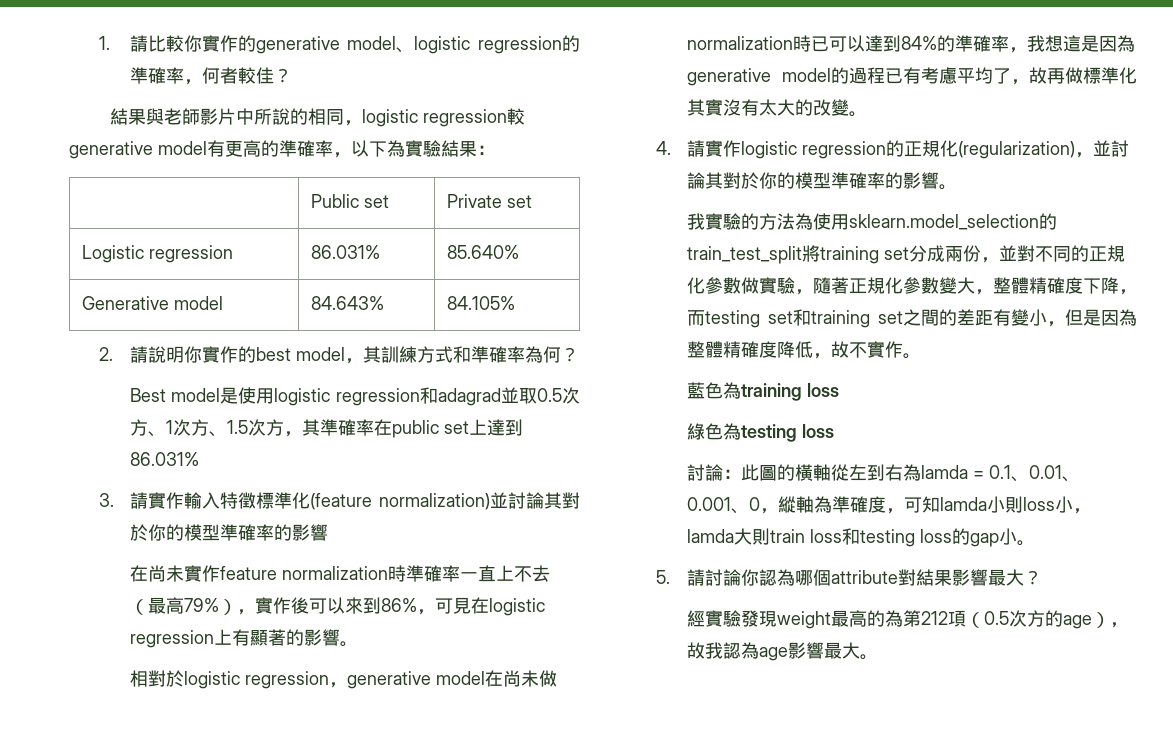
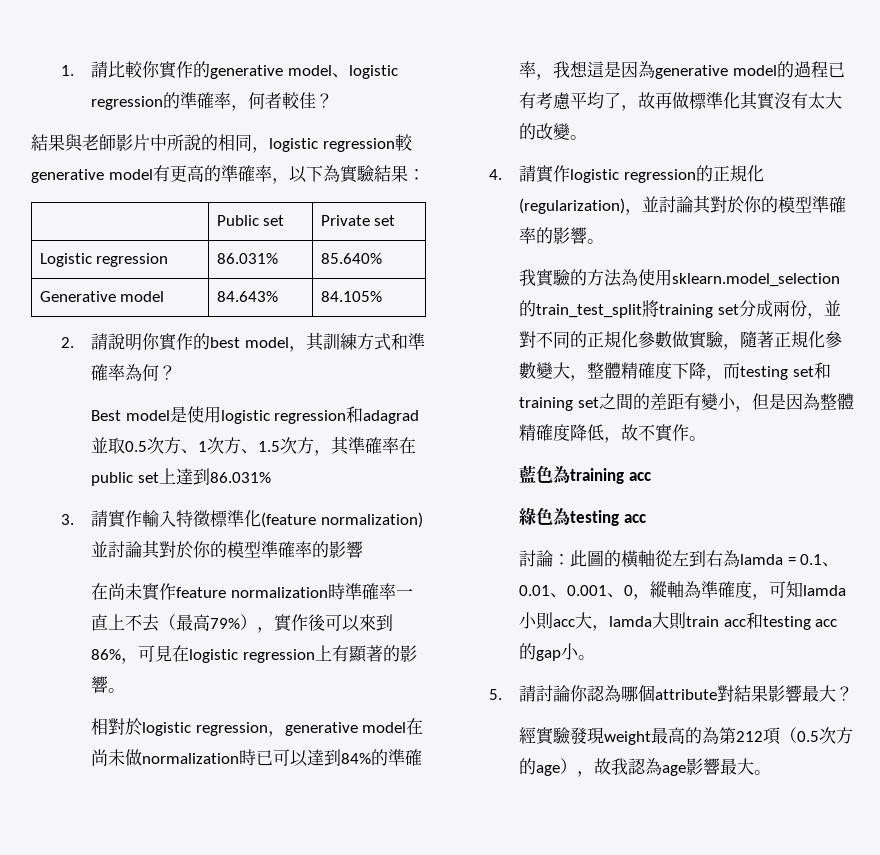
[806,383,839,397] loss -> [628,472,651,481] acc
[801,424,834,438] loss -> [623,514,646,523] acc
[1022,496,1073,513] loss小 -> [552,612,592,629] acc大
[809,528,952,547] loss和testing loss -> [723,612,838,630] acc和testing acc

